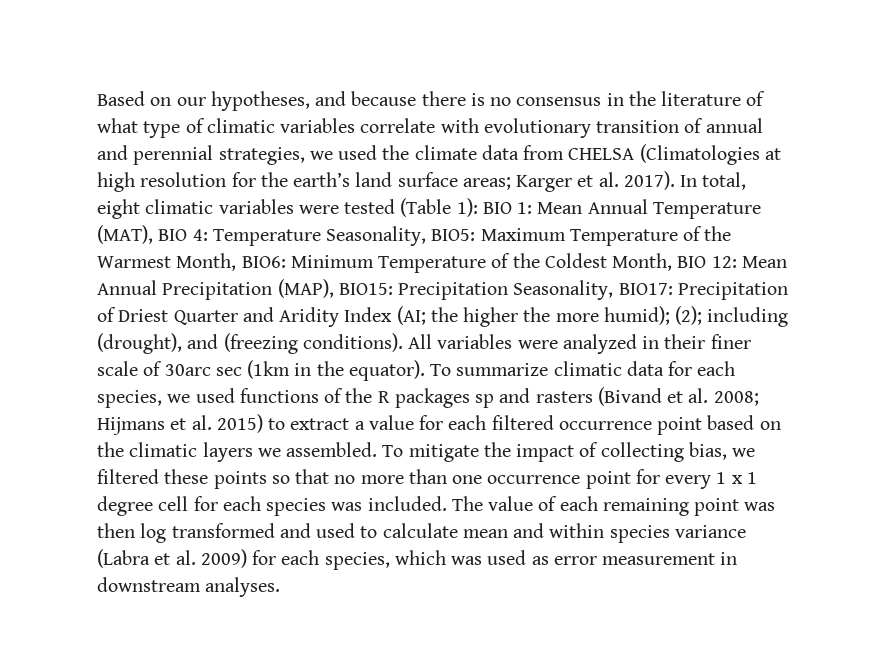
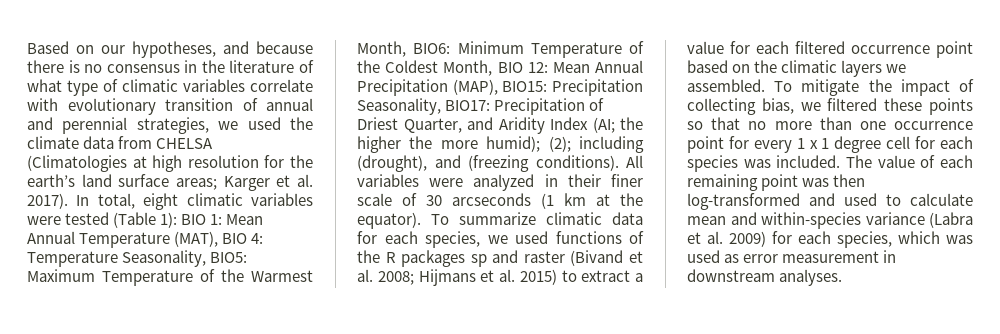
[173,310,238,325] Quarter -> [403,118,462,133] Quarter,
[164,360,312,379] 30arc sec (1km in -> [426,193,610,209] 30 arcseconds (1 km at
[535,391,593,403] rasters -> [523,251,565,263] raster
[140,523,275,543] log transformed -> [687,193,800,210] log-transformed
[549,523,670,543] within species -> [761,212,861,229] within-species

